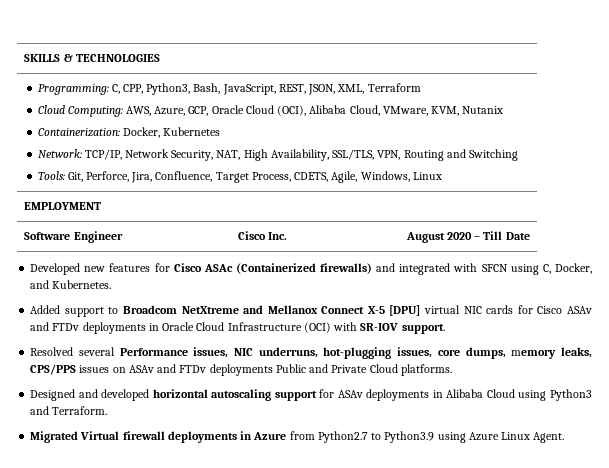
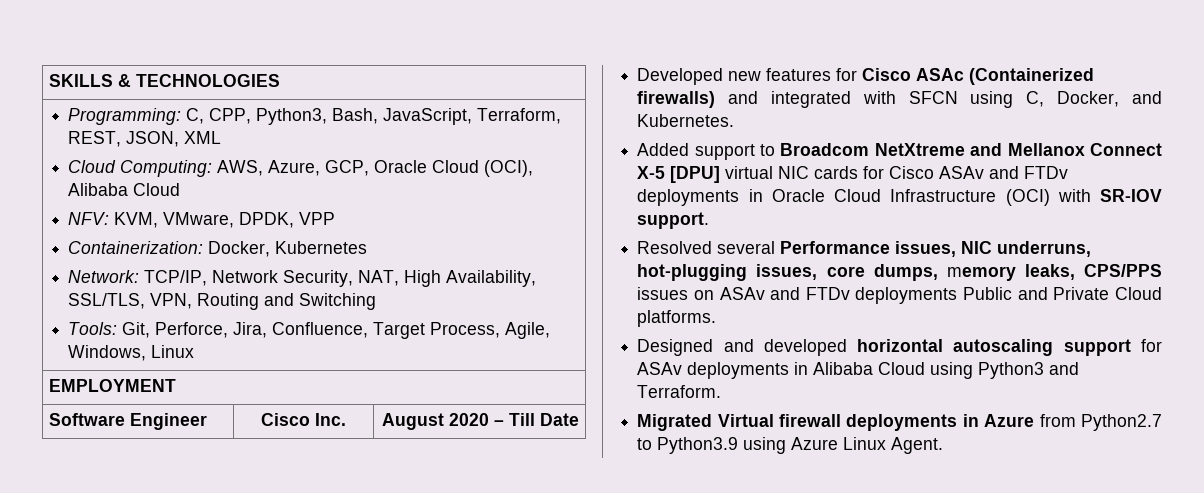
(276, 89) none -> [477,108,562,124] Terraform,
[337,83,421,94] XML, Terraform -> [184,131,222,144] XML
[349,105,504,116] Cloud, VMware, KVM, Nutanix -> [133,183,181,196] [68,212,336,228] Cloud // NFV: KVM, VMware, DPDK, VPP
[294,172,329,182] CDETS, -> (501, 330) none

